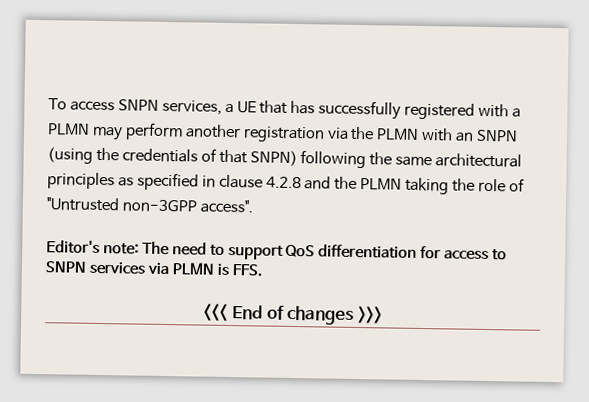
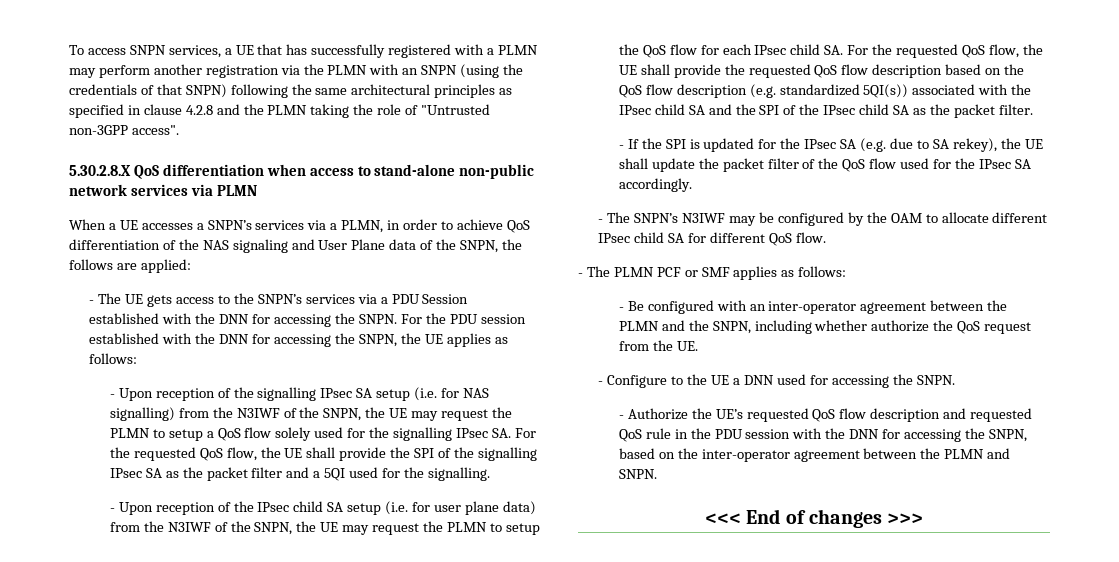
[46,240,508,261] [45,261,87,273] Editor's note: The need to support QoS differentiation for access to SNPN -> [69,164,535,179] [69,184,127,196] 5.30.2.8.X QoS differentiation when access to stand-alone non-public network
[216,263,263,277] is FFS. -> [69,219,530,233] [69,239,522,253] [69,259,191,273] [89,293,469,307] [89,313,526,327] [89,333,508,347] [89,353,138,364] [109,387,489,401] [109,407,512,421] [109,427,536,441] [109,447,537,461] [109,467,490,481] [109,501,536,515] [109,521,540,535] [618,44,1043,58] [618,64,1025,78] [618,84,1032,98] [618,104,1033,118] [618,138,1043,152] [618,158,1031,172] [618,178,692,192] [598,212,1048,226] [598,232,826,246] [578,266,847,280] [618,300,1008,314] [618,320,1032,334] [618,340,698,351] [598,374,955,388] [618,408,1033,422] [618,428,1027,442] [618,448,1011,462] [618,469,657,479] // When a UE accesses a SNPN’s services via a PLMN, in order to achieve QoS differentiation of the NAS signaling and User Plane data of the SNPN, the follows are applied: // - The UE gets access to the SNPN’s services via a PDU Session established with the DNN for accessing the SNPN. For the PDU session established with the DNN for accessing the SNPN, the UE applies as follows: // - Upon reception of the signalling IPsec SA setup (i.e. for NAS signalling) from the N3IWF of the SNPN, the UE may request the PLMN to setup a QoS flow solely used for the signalling IPsec SA. For the requested QoS flow, the UE shall provide the SPI of the signalling IPsec SA as the packet filter and a 5QI used for the signalling. // - Upon reception of the IPsec child SA setup (i.e. for user plane data) from the N3IWF of the SNPN, the UE may request the PLMN to setup the QoS flow for each IPsec child SA. For the requested QoS flow, the UE shall provide the requested QoS flow description based on the QoS flow description (e.g. standardized 5QI(s)) associated with the IPsec child SA and the SPI of the IPsec child SA as the packet filter. // - If the SPI is updated for the IPsec SA (e.g. due to SA rekey), the UE shall update the packet filter of the QoS flow used for the IPsec SA accordingly. // - The SNPN’s N3IWF may be configured by the OAM to allocate different IPsec child SA for different QoS flow. // - The PLMN PCF or SMF applies as follows: // - Be configured with an inter-operator agreement between the PLMN and the SNPN, including whether authorize the QoS request from the UE. // - Configure to the UE a DNN used for accessing the SNPN. // - Authorize the UE’s requested QoS flow description and requested QoS rule in the PDU session with the DNN for accessing the SNPN, based on the inter-operator agreement between the PLMN and SNPN.

